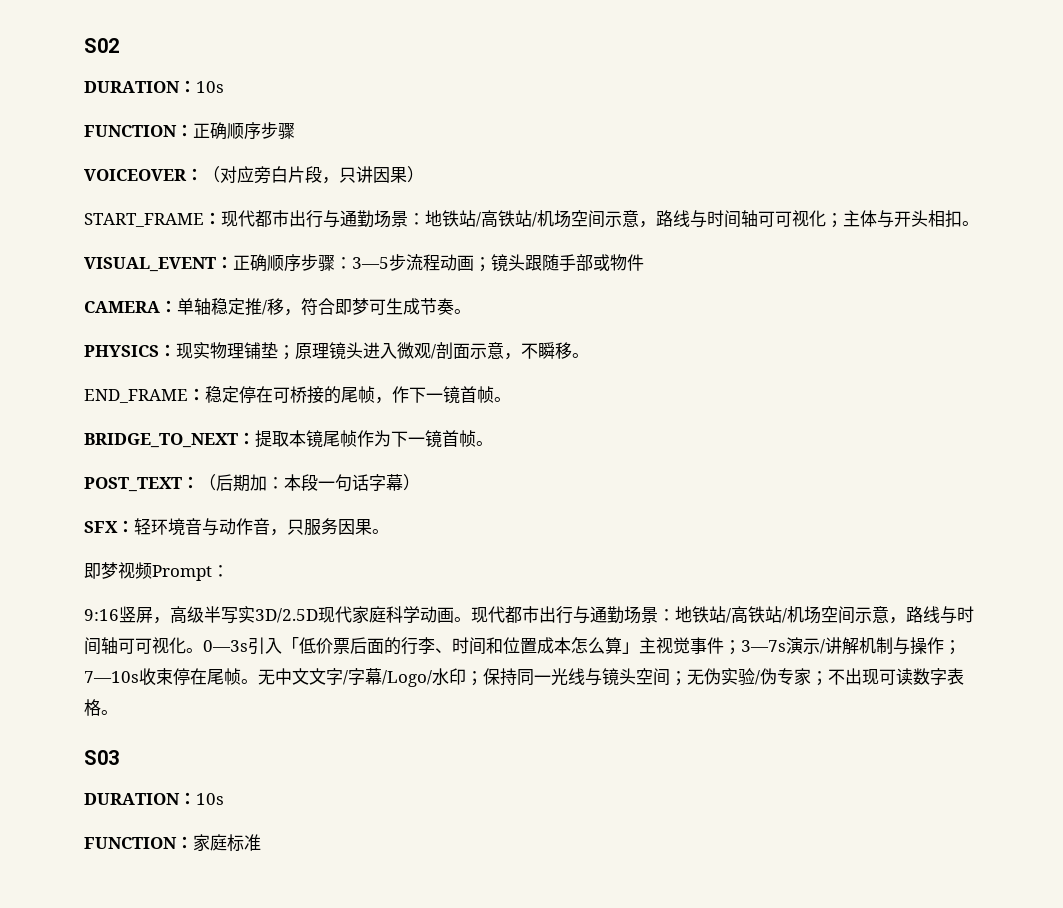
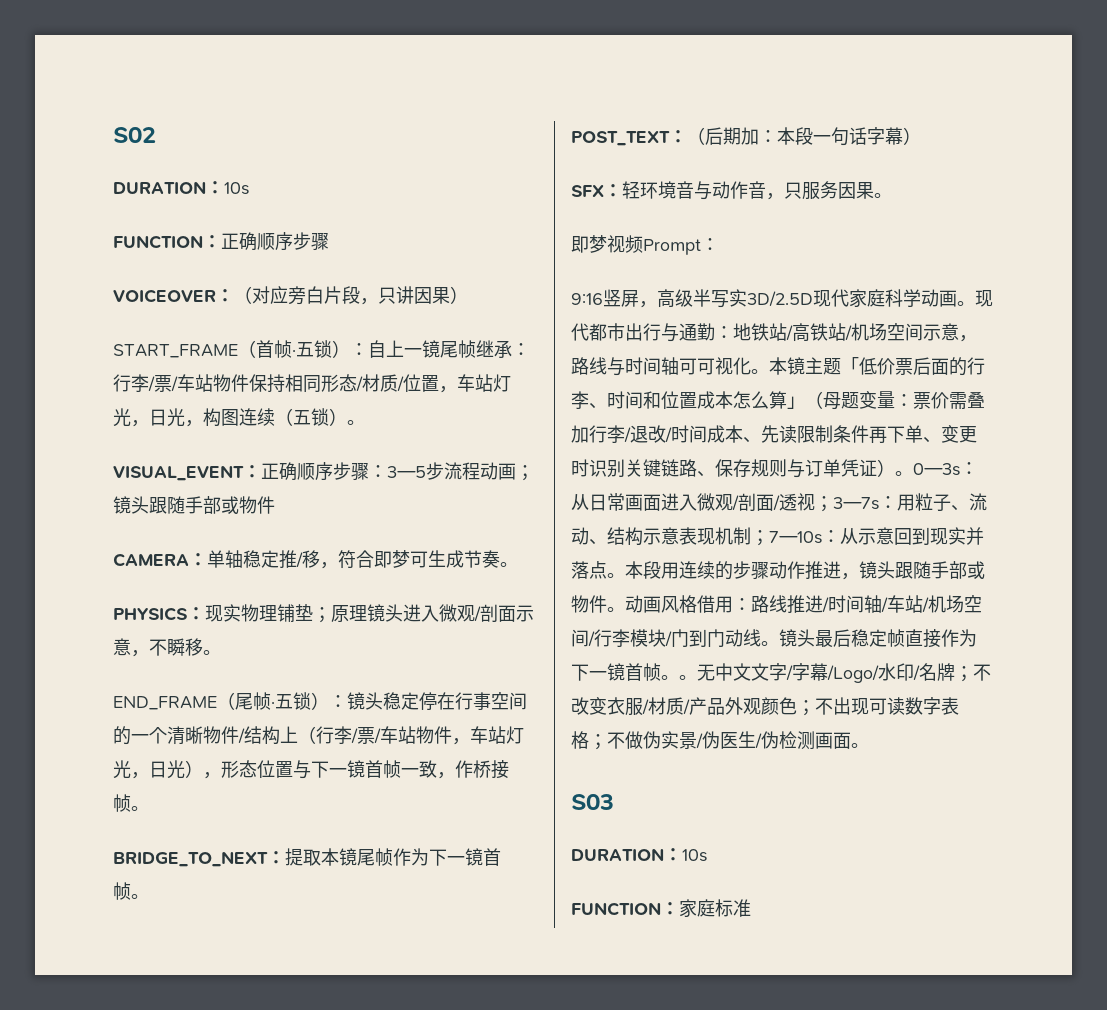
[204,210,962,228] ：现代都市出行与通勤场景：地铁站/高铁站/机场空间示意，路线与时间轴可可视化；主体与开头相扣 -> [238,340,530,358] [113,374,511,393] [113,408,347,427] （首帧·五锁）：自上一镜尾帧继承：行李/票/车站物件保持相同形态/材质/位置，车站灯光，日光，构图连续（五锁）
[188,386,477,404] ：稳定停在可桥接的尾帧，作下一镜首 -> [217,692,527,710] [113,726,524,745] [113,760,509,779] （尾帧·五锁）：镜头稳定停在行事空间的一个清晰物件/结构上（行李/票/车站物件，车站灯光，日光），形态位置与下一镜首帧一致，作桥接
[624,606,658,624] 场景 -> (715, 332) none
[203,637,282,655] 0—3s引入 -> [769,357,841,375] 本镜主题
[639,637,961,655] [84,668,241,686] 主视觉事件；3—7s演示/讲解机制与操作；7—10s收束停在尾帧 -> [805,391,985,410] [571,425,977,444] [571,459,978,478] [571,493,987,512] [571,527,984,546] [571,561,985,580] [571,595,982,614] [571,629,977,648] [571,663,679,681] （母题变量：票价需叠加行李/退改/时间成本、先读限制条件再下单、变更时识别关键链路、保存规则与订单凭证）。0—3s：从日常画面进入微观/剖面/透视；3—7s：用粒子、流动、结构示意表现机制；7—10s：从示意回到现实并落点。本段用连续的步骤动作推进，镜头跟随手部或物件。动画风格借用：路线推进/时间轴/车站/机场空间/行李模块/门到门动线。镜头最后稳定帧直接作为下一镜首帧。
[466,668,811,686] ；保持同一光线与镜头空间；无伪实验/伪专家 -> [913,663,991,682] [571,697,797,716] /名牌；不改变衣服/材质/产品外观颜色
(101, 707) none -> [589,731,851,750] ；不做伪实景/伪医生/伪检测画面

